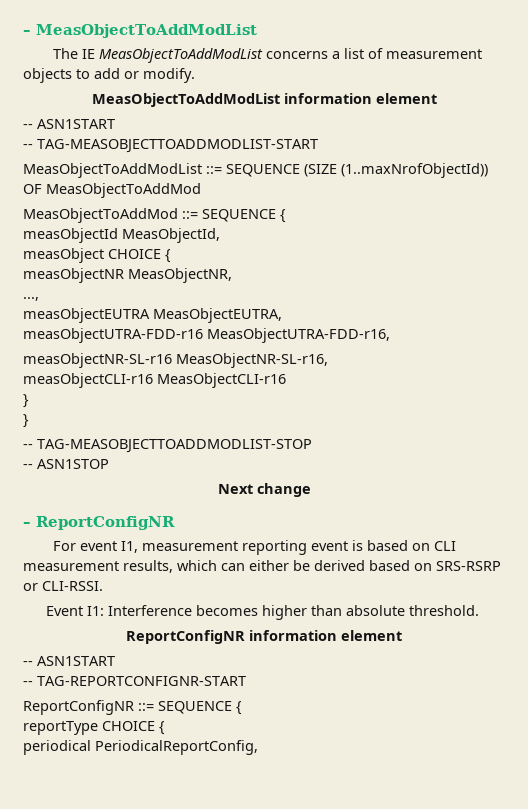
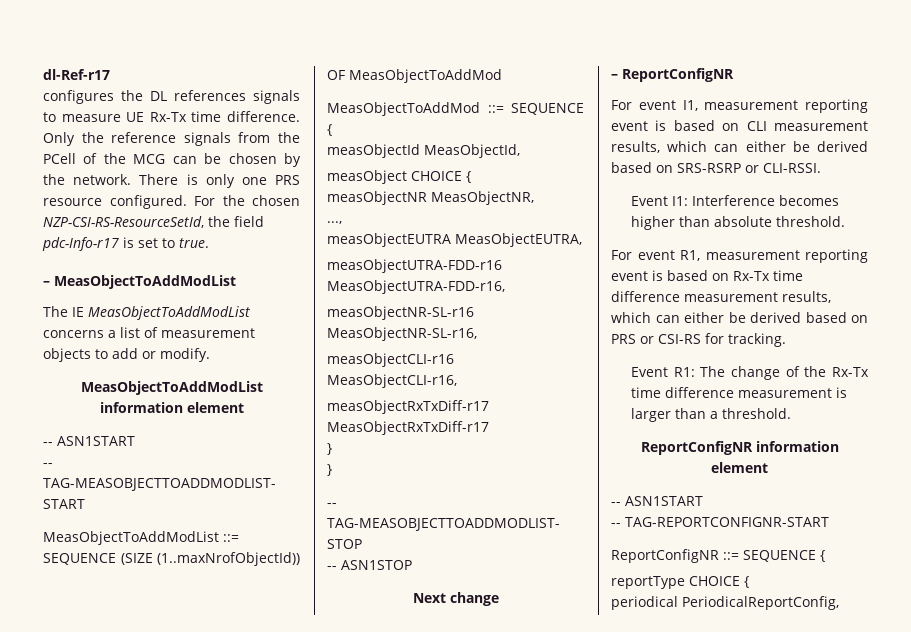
(23, 32) none -> [43,69,110,80] [43,90,300,104] [43,111,300,122] [43,132,300,146] [43,153,301,167] [43,174,300,188] [43,195,300,209] [43,216,264,228] [42,237,209,251] dl-Ref-r17 // configures the DL references signals to measure UE Rx-Tx time difference. Only the reference signals from the PCell of the MCG can be chosen by the network. There is only one PRS resource configured. For the chosen NZP-CSI-RS-ResourceSetId, the field pdc-Info-r17 is set to true. //
[157,373,286,388] MeasObjectCLI-r16 -> [327,374,457,388] [327,400,489,414] [327,421,489,435] MeasObjectCLI-r16, // measObjectRxTxDiff-r17 MeasObjectRxTxDiff-r17
(480, 610) none -> [611,249,868,263] [611,270,803,281] [611,291,831,303] [611,312,868,323] [611,333,786,347] [630,366,869,380] [630,387,847,398] [630,408,791,422] // For event R1, measurement reporting event is based on Rx-Tx time difference measurement results, which can either be derived based on PRS or CSI-RS for tracking. // Event R1: The change of the Rx-Tx time difference measurement is larger than a threshold.

